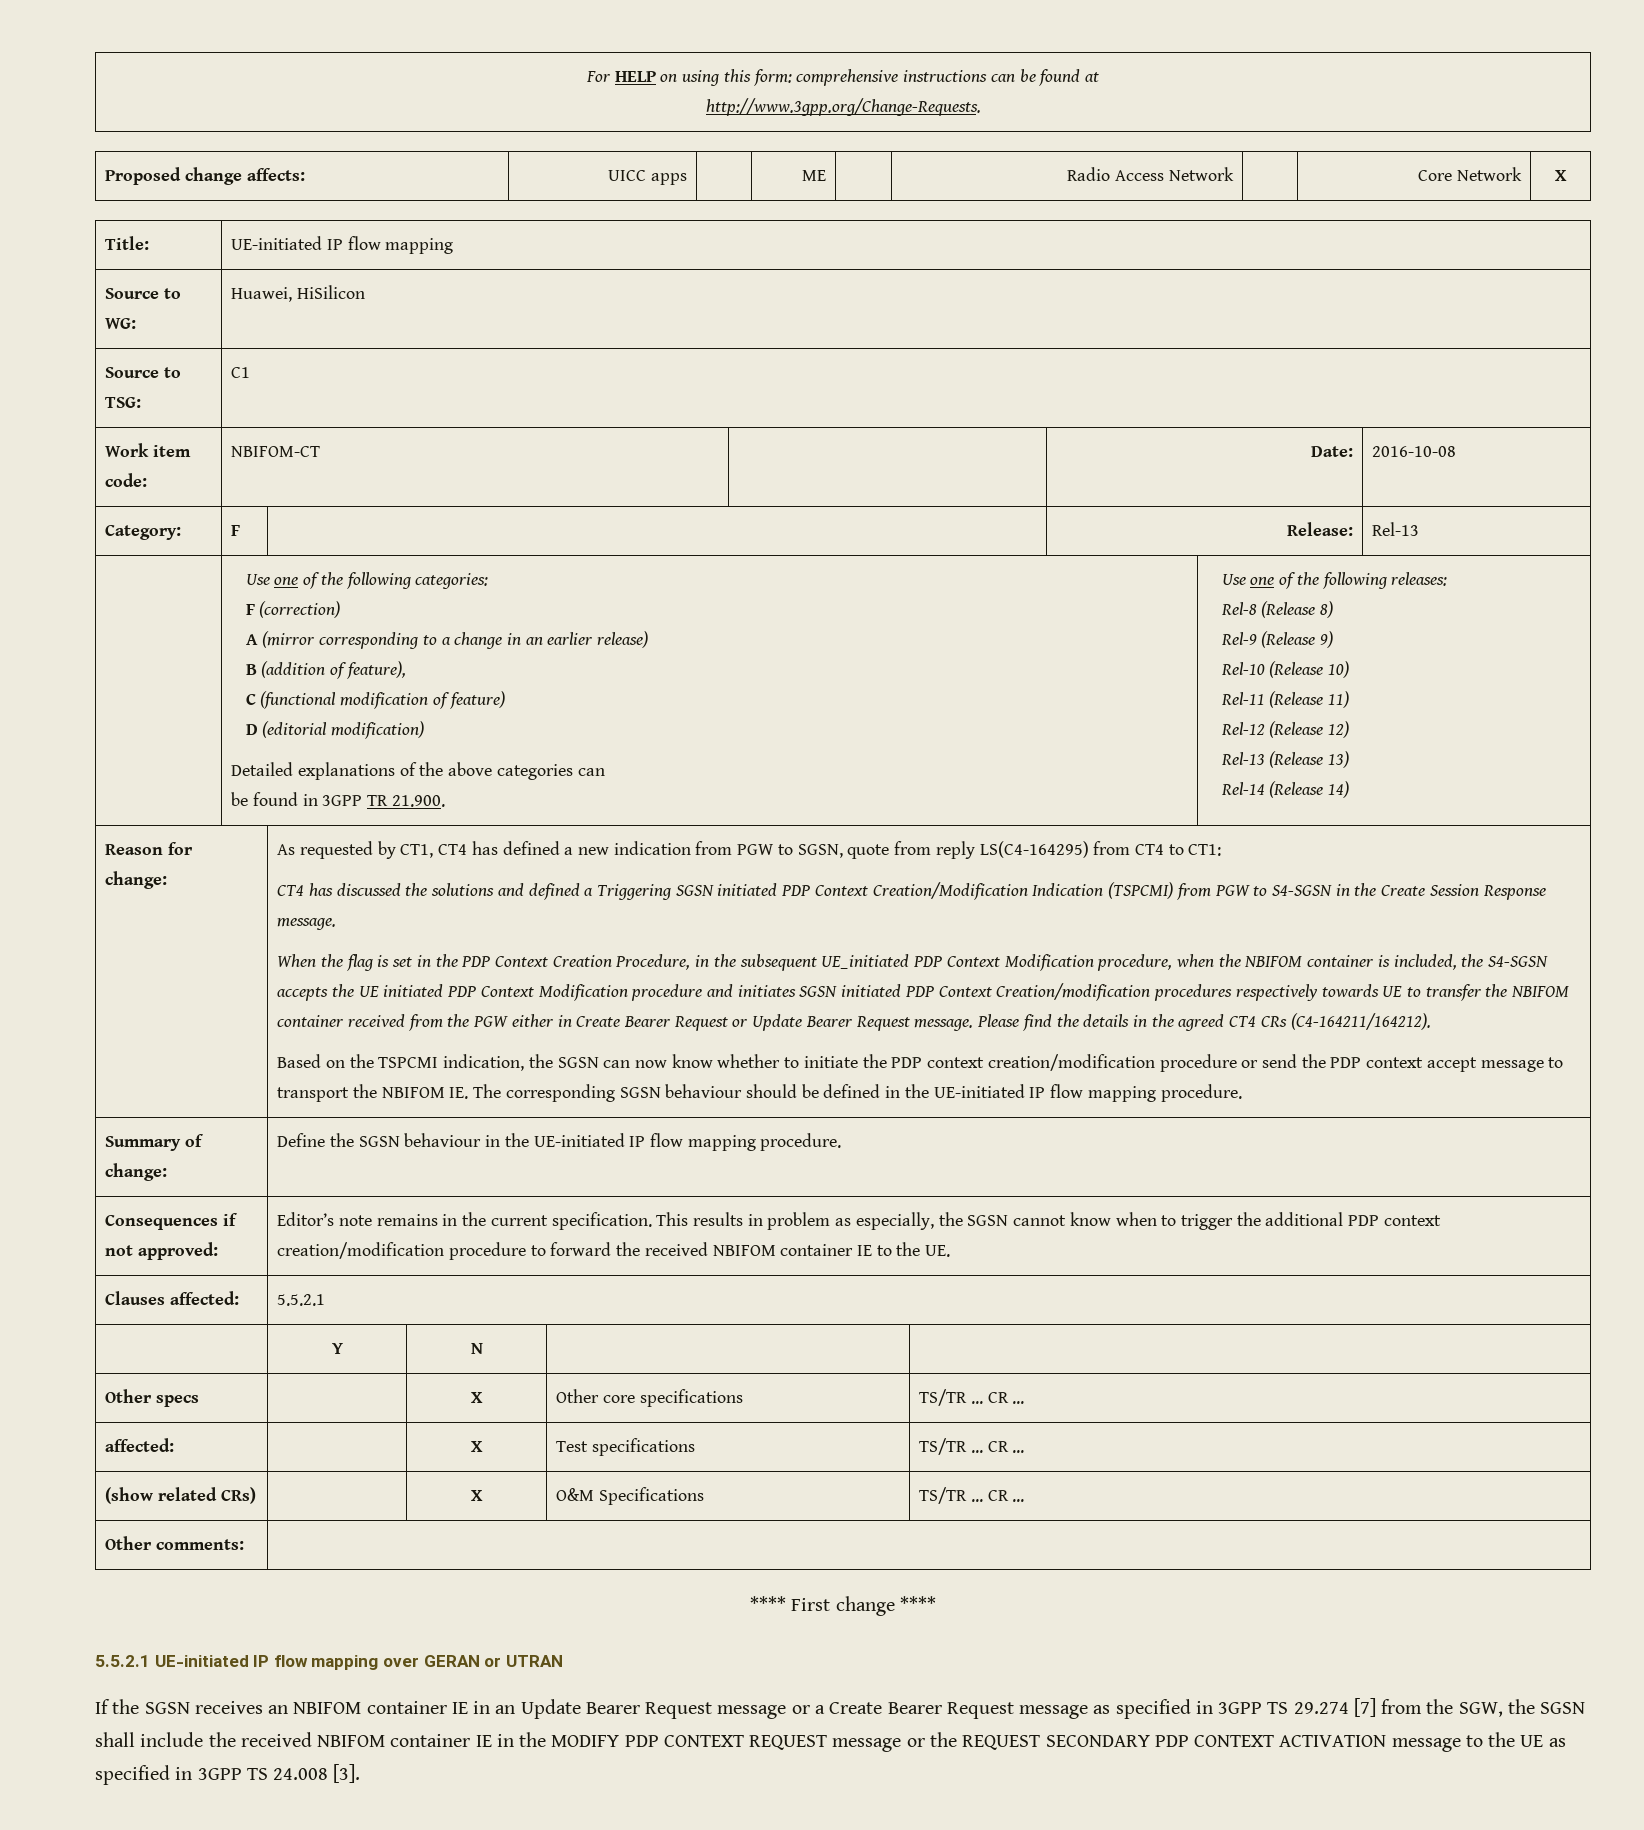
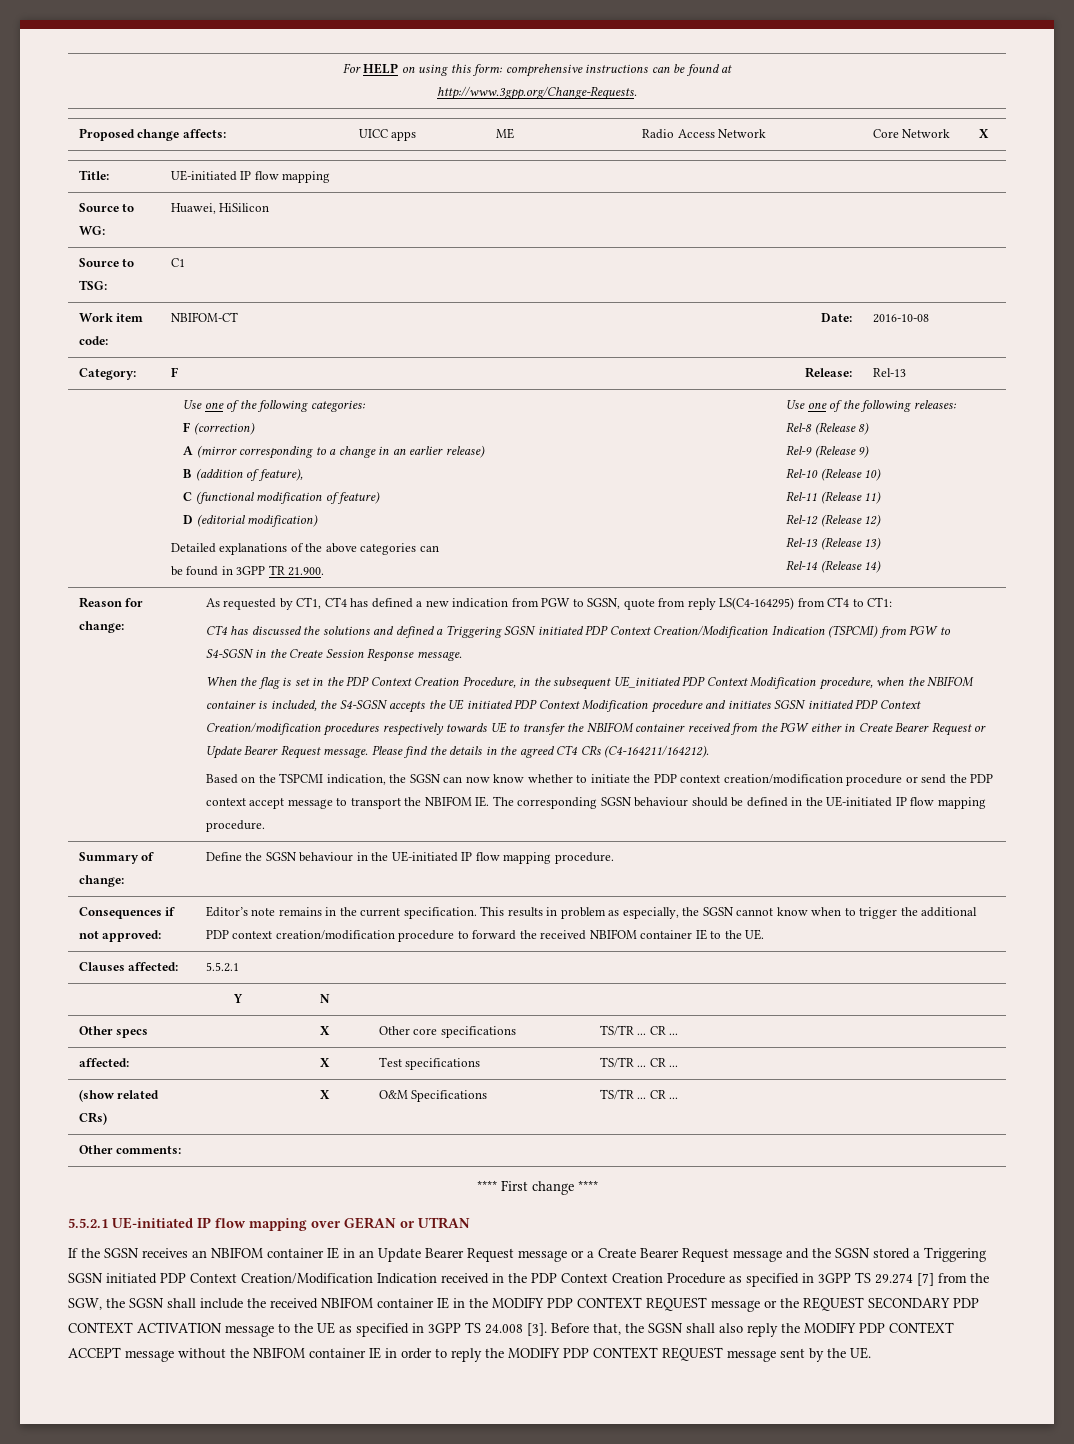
(1089, 1712) none -> [786,1247,986,1262] [68,1273,725,1284] and the SGSN stored a Triggering SGSN initiated PDP Context Creation/Modification Indication received in the PDP Context Creation Procedure
(361, 1773) none -> [551,1322,954,1337] [68,1347,871,1362] Before that, the SGSN shall also reply the MODIFY PDP CONTEXT ACCEPT message without the NBIFOM container IE in order to reply the MODIFY PDP CONTEXT REQUEST message sent by the UE.

